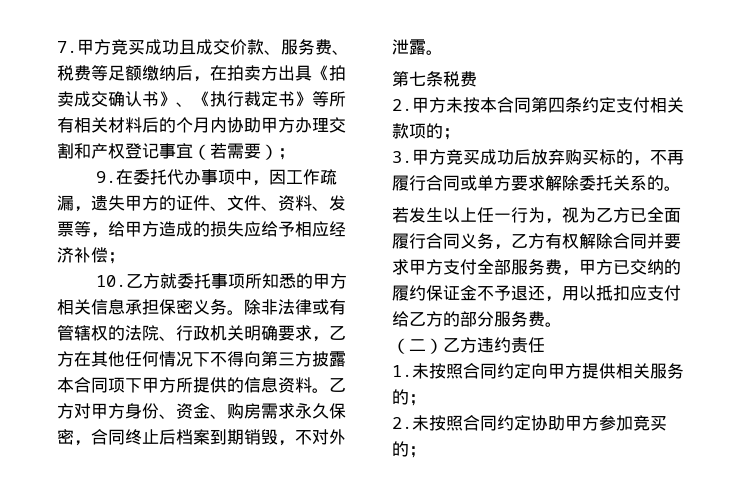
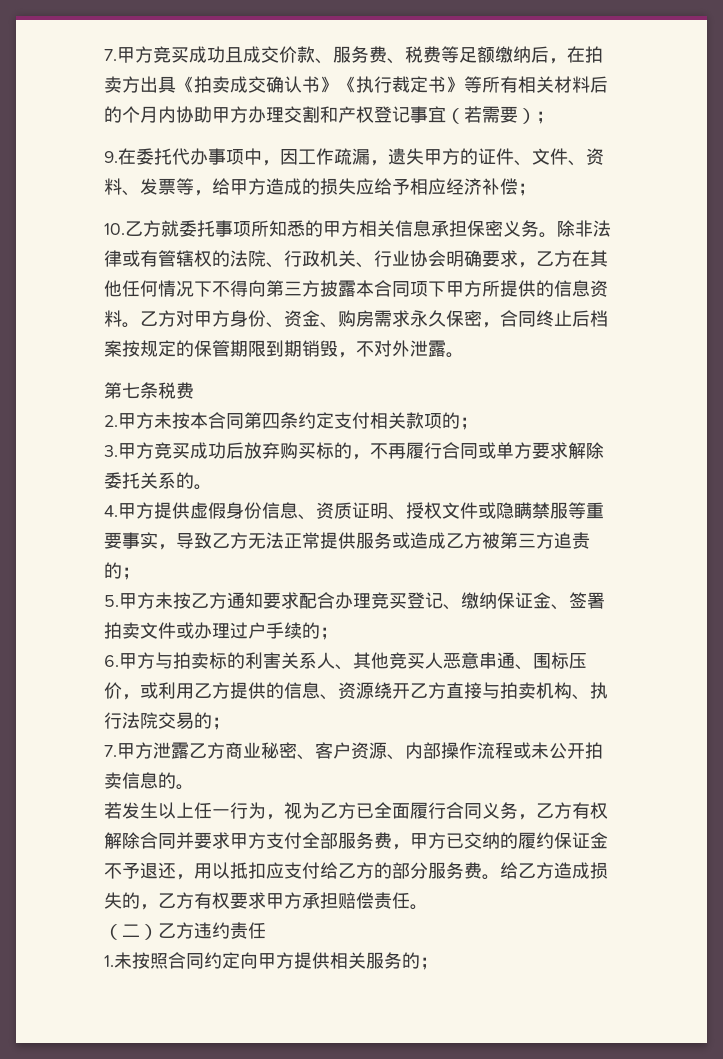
[176,102,193,107] 、 -> (338, 84) none
(244, 333) none -> [356,250,446,268] 、行业协会
(210, 437) none -> [122,340,266,357] 按规定的保管期限
(681, 188) none -> [104,502,604,520] [104,532,590,550] [104,562,140,580] [104,592,605,610] [104,622,338,640] [104,652,587,670] [104,682,608,700] [104,712,230,730] [104,742,603,760] [104,772,194,790] // 4.甲方提供虚假身份信息、资质证明、授权文件或隐瞒禁服等重要事实，导致乙方无法正常提供服务或造成乙方被第三方追责的； // 5.甲方未按乙方通知要求配合办理竞买登记、缴纳保证金、签署拍卖文件或办理过户手续的； // 6.甲方与拍卖标的利害关系人、其他竞买人恶意串通、围标压价，或利用乙方提供的信息、资源绕开乙方直接与拍卖机构、执行法院交易的； // 7.甲方泄露乙方商业秘密、客户资源、内部操作流程或未公开拍卖信息的。
(562, 324) none -> [500,862,608,879] [104,892,428,910] 给乙方造成损失的，乙方有权要求甲方承担赔偿责任。
[392,415,667,431] [392,441,426,458] // 2.未按照合同约定协助甲方参加竞买的； -> (438, 963) none

